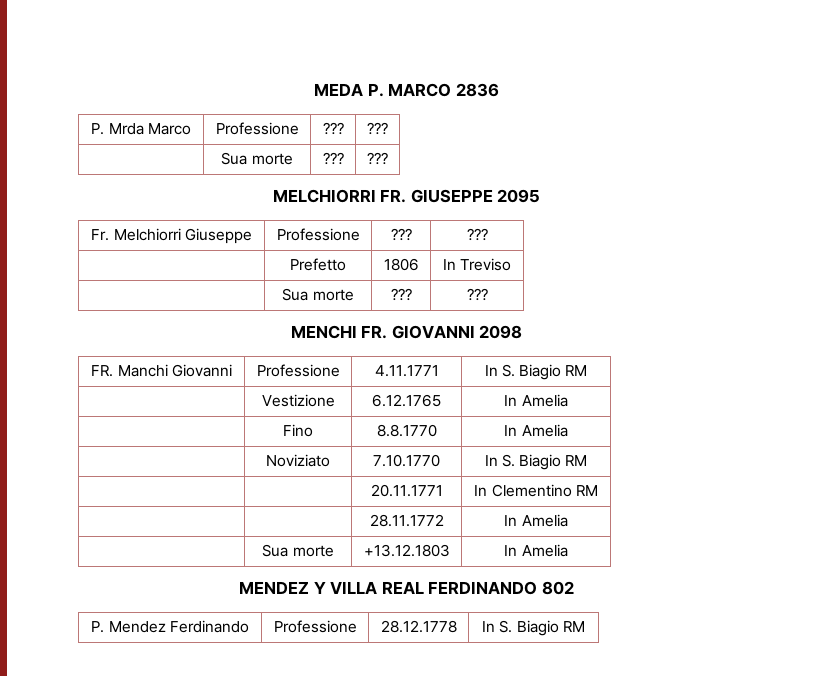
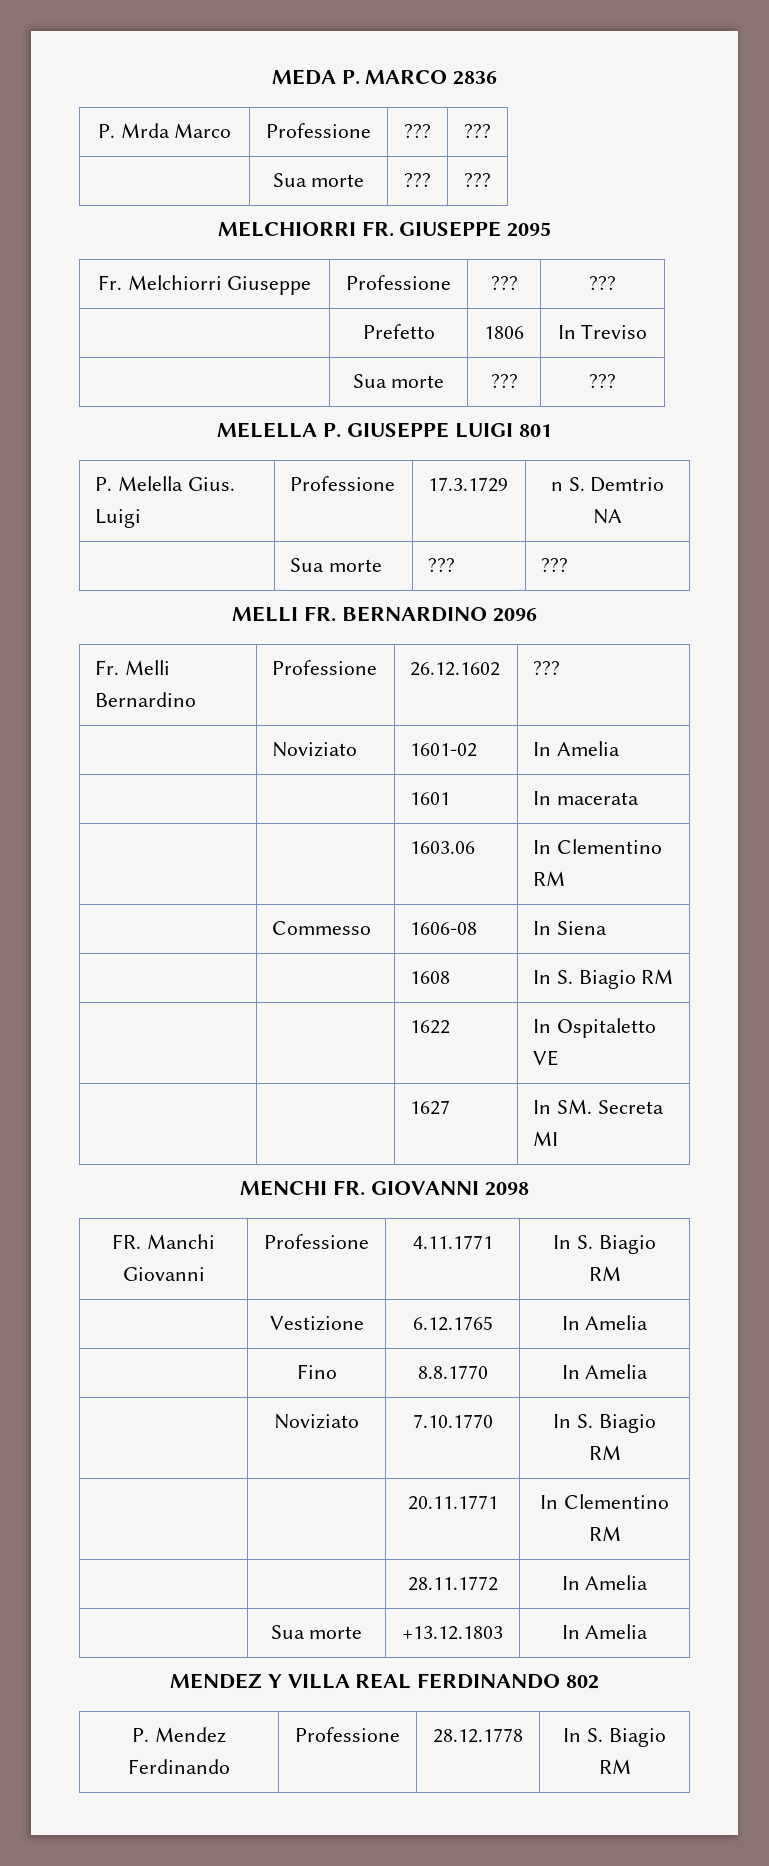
(488, 294) none -> [217,422,552,438] [95,476,235,491] [95,509,142,528] [290,476,396,491] [428,477,509,492] [550,477,665,492] [593,509,622,524] [290,558,382,572] [428,558,456,572] [541,558,569,572] [232,606,537,622] [95,660,170,675] [95,692,197,707] [272,660,378,675] [410,662,501,676] [533,661,561,675] [272,742,358,757] [410,743,478,757] [533,741,620,756] [410,792,451,805] [533,791,639,805] [410,841,476,854] [533,839,662,854] [533,871,566,886] [272,921,372,935] [410,922,478,935] [533,921,607,935] [410,971,451,984] [533,969,674,989] [410,1020,451,1034] [533,1018,656,1038] [533,1050,560,1066] [410,1100,451,1115] [533,1099,664,1114] [533,1131,559,1146] // MELELLA P. GIUSEPPE LUIGI 801 // P. Melella Gius. Luigi | Professione | 17.3.1729 | n S. Demtrio NA // | Sua morte | ??? | ??? // MELLI FR. BERNARDINO 2096 // Fr. Melli Bernardino | Professione | 26.12.1602 | ??? // | Noviziato | 1601-02 | In Amelia // | | 1601 | In macerata // | | 1603.06 | In Clementino RM // | Commesso | 1606-08 | In Siena // | | 1608 | In S. Biagio RM // | | 1622 | In Ospitaletto VE // | | 1627 | In SM. Secreta MI

